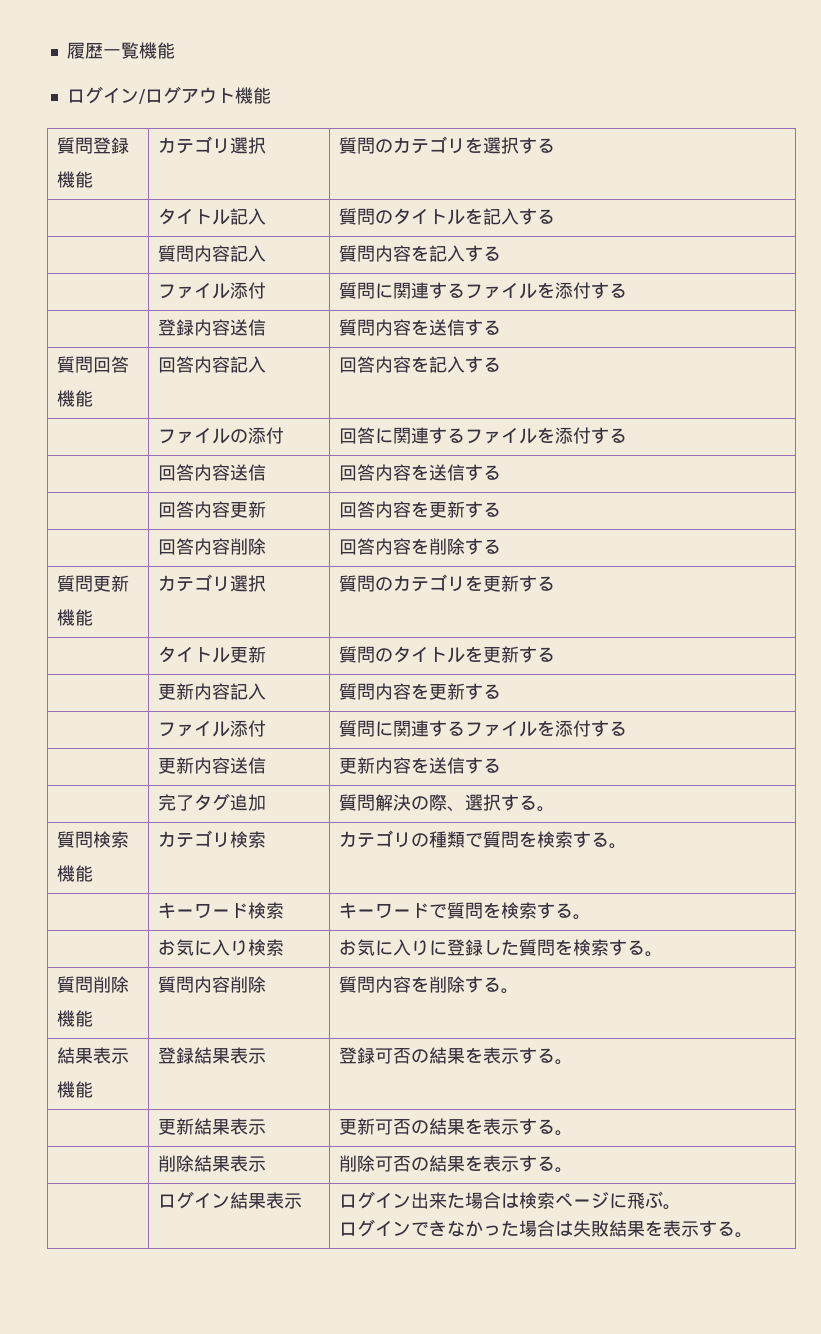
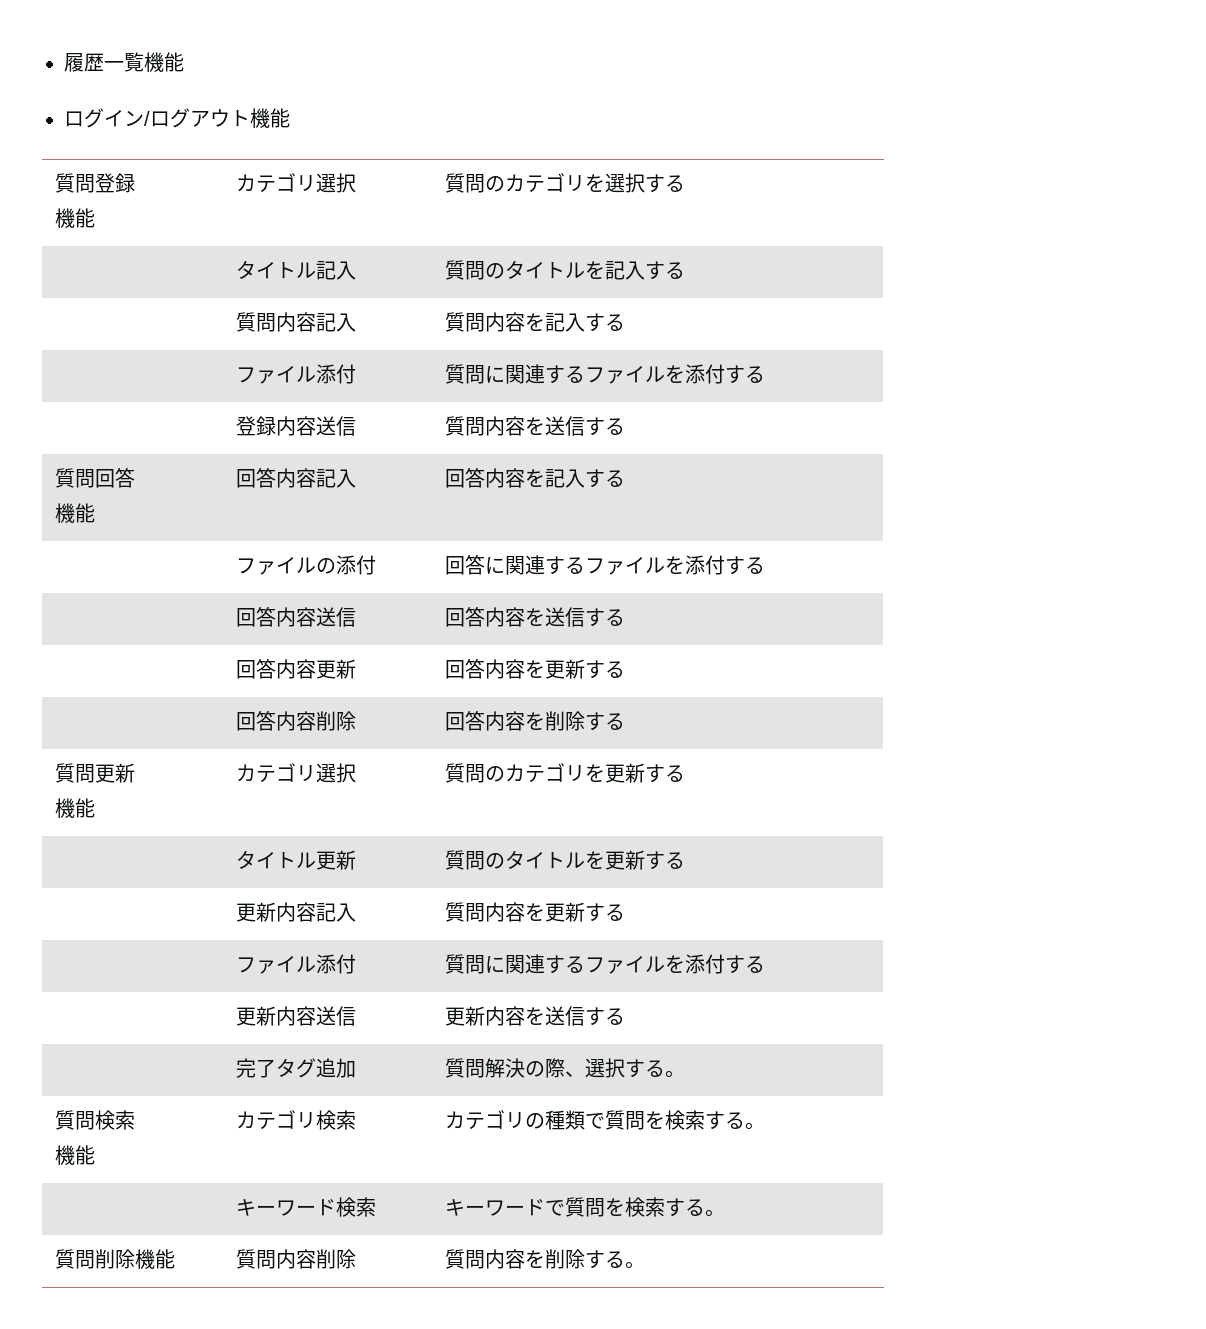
[157,939,284,956] [338,939,663,957] // | お気に入り検索 | お気に入りに登録した質問を検索する。 -> (725, 1213) none
(129, 984) // -> (135, 1259) none
[56,1047,129,1064] [56,1081,93,1098] [157,1047,266,1064] [338,1047,573,1065] [157,1118,266,1135] [338,1118,573,1136] [157,1155,266,1172] [338,1155,573,1173] [157,1191,302,1209] [338,1191,681,1210] [338,1219,753,1238] // 結果表示 // 機能 | 登録結果表示 | 登録可否の結果を表示する。 // | 更新結果表示 | 更新可否の結果を表示する。 // | 削除結果表示 | 削除可否の結果を表示する。 // | ログイン結果表示 | ログイン出来た場合は検索ページに飛ぶ。 // ログインできなかった場合は失敗結果を表示する。 -> (645, 1265) none

